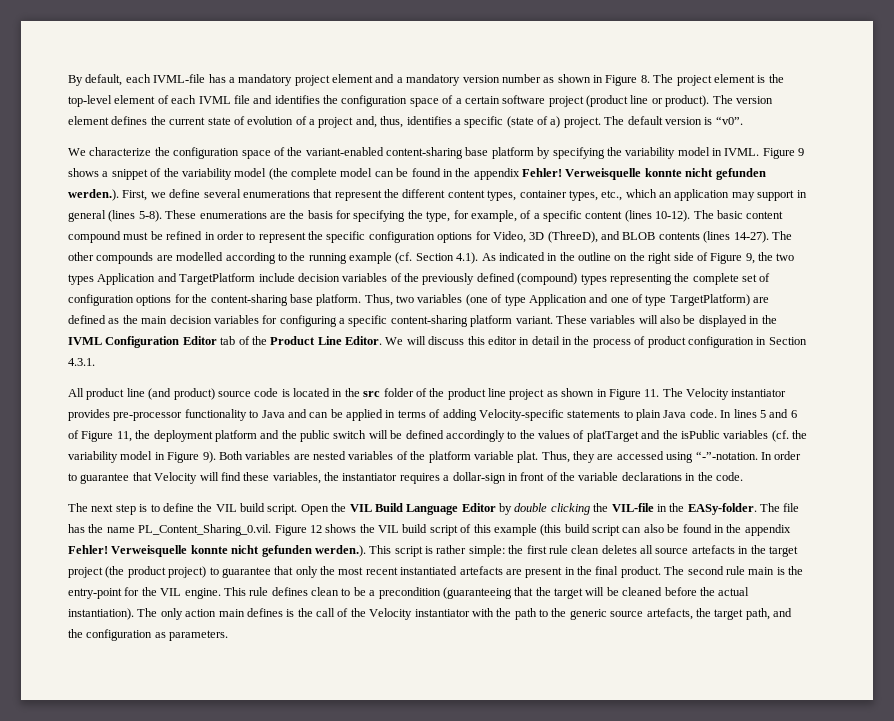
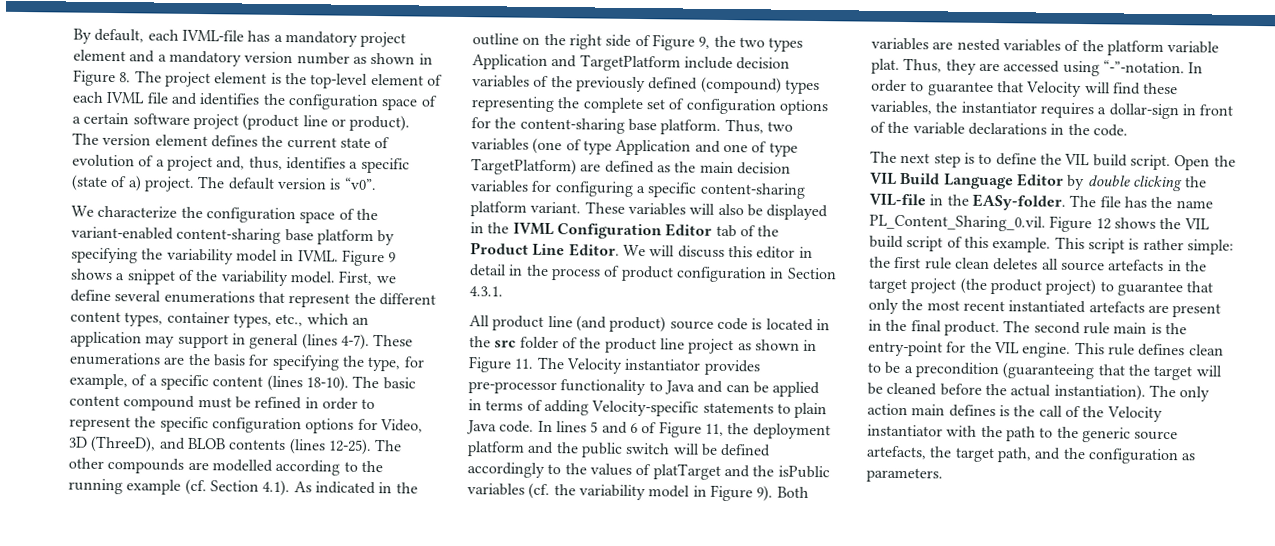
[234,168,766,180] [68,189,119,201] model (the complete model can be found in the appendix Fehler! Verweisquelle konnte nicht gefunden werden.). -> [289,271,335,284] model.
[138,210,162,222] 5-8). -> [340,333,370,350] 4-7).
[655,210,691,222] 10-12). -> [305,375,349,392] 18-10).
[733,231,769,243] 14-27). -> [327,438,372,455] 12-25).
[493,524,791,536] [68,545,366,557] example (this build script can also be found in the appendix Fehler! Verweisquelle konnte nicht gefunden werden.). -> [992,237,1052,253] example.

